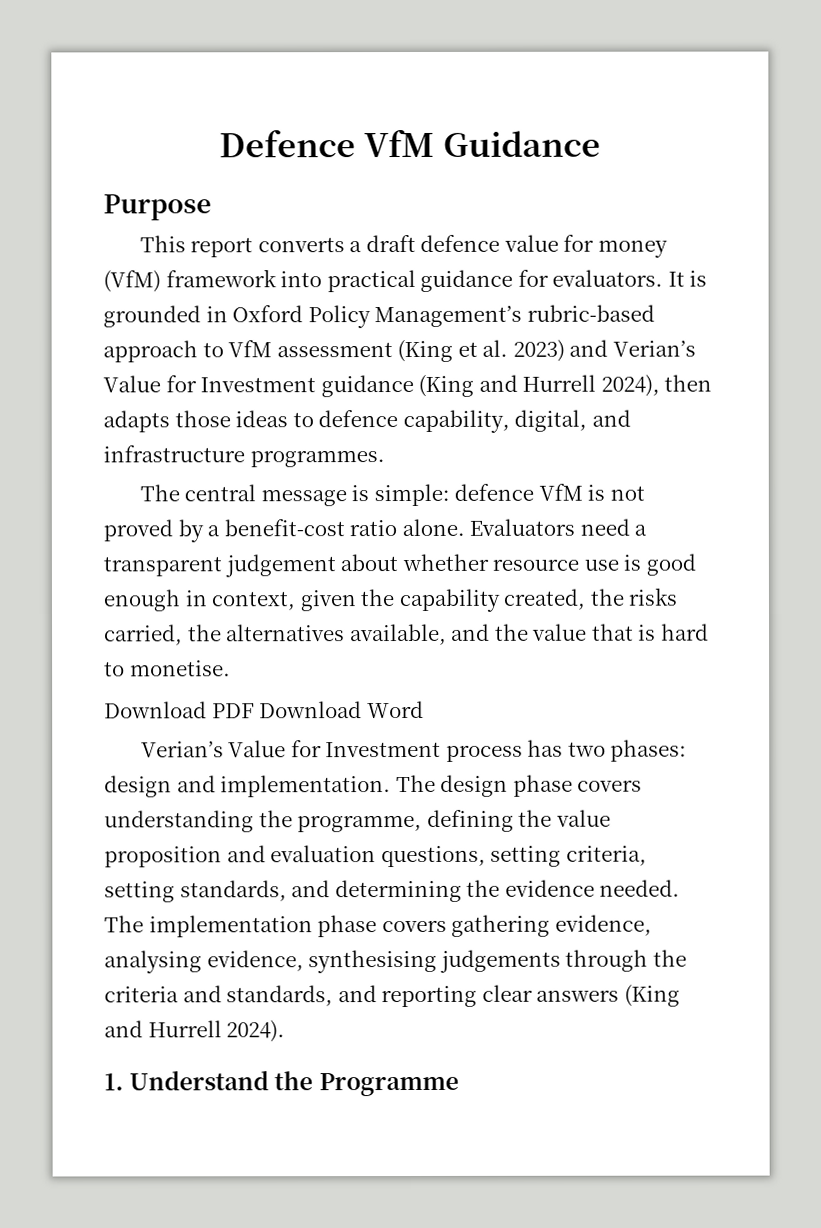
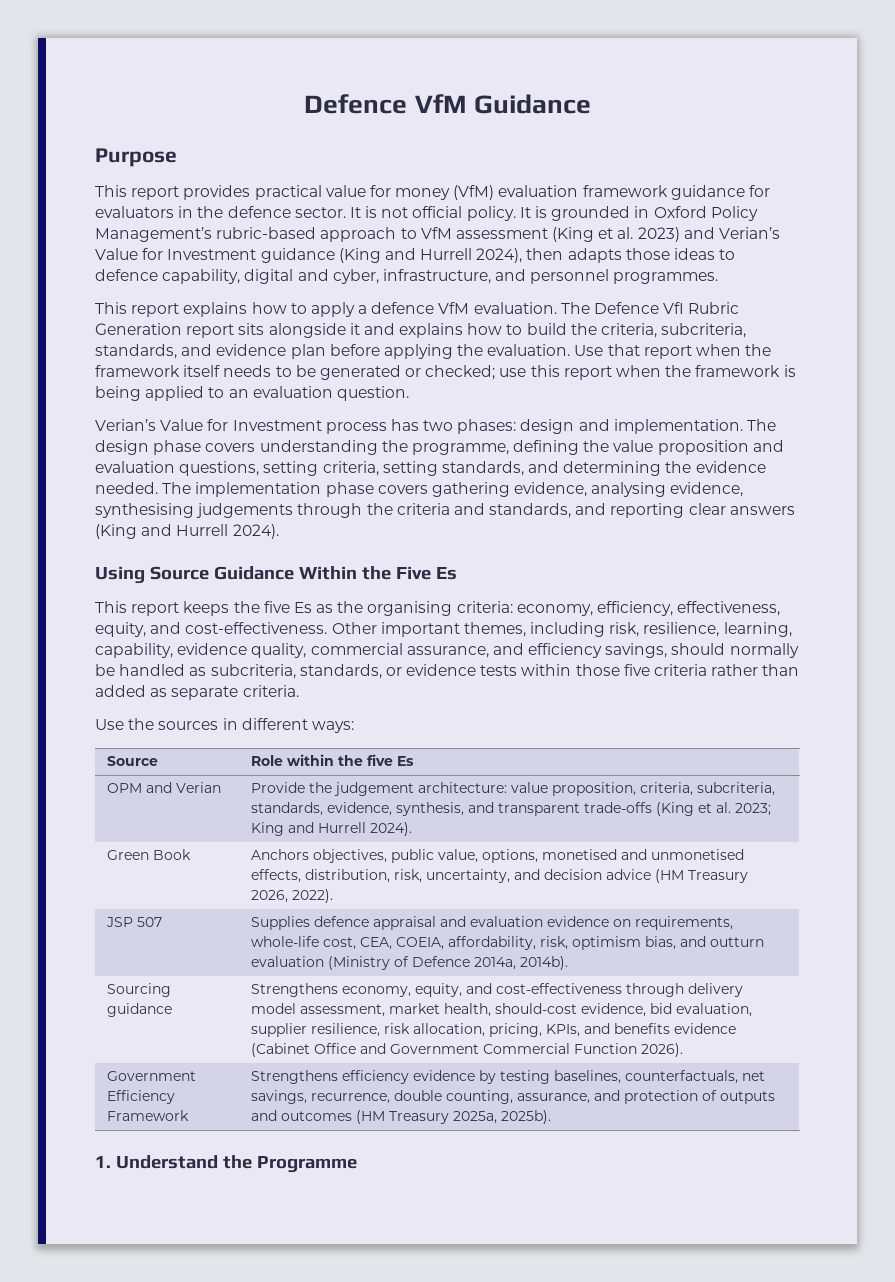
[257,234,668,258] [103,269,664,293] converts a draft defence value for money (VfM) framework into practical guidance for evaluators. -> [183,185,771,200] [95,206,516,221] provides practical value for money (VfM) evaluation framework guidance for evaluators in the defence sector. It is not official policy.
[514,409,631,432] [103,445,385,468] [139,483,645,507] [103,518,648,543] [103,553,696,578] [103,587,678,613] [104,623,709,646] [104,660,231,677] [104,700,424,719] digital, and infrastructure programmes. // The central message is simple: defence VfM is not proved by a benefit-cost ratio alone. Evaluators need a transparent judgement about whether resource use is good enough in context, given the capability created, the risks carried, the alternatives available, and the value that is hard to monetise. // Download PDF Download Word -> [244,269,719,284] [95,302,740,317] [95,323,747,338] [95,344,772,359] [95,365,796,380] [95,386,409,401] digital and cyber, infrastructure, and personnel programmes. // This report explains how to apply a defence VfM evaluation. The Defence VfI Rubric Generation report sits alongside it and explains how to build the criteria, subcriteria, standards, and evidence plan before applying the evaluation. Use that report when the framework itself needs to be generated or checked; use this report when the framework is being applied to an evaluation question.
(286, 1031) none -> [95,566,457,584] [95,601,781,616] [95,622,792,637] [95,643,799,658] [95,664,800,679] [95,685,299,700] [95,718,354,733] [107,756,159,766] [251,754,415,766] [107,782,222,793] [251,782,776,796] [251,802,772,816] [251,822,413,836] [107,849,192,860] [251,849,745,863] [251,869,749,883] [251,889,334,903] [106,917,163,927] [251,916,734,930] [251,936,765,950] [251,956,569,970] [107,983,172,997] [107,1003,173,1017] [251,983,744,997] [251,1003,753,1017] [251,1023,737,1037] [251,1043,684,1057] [107,1071,197,1081] [107,1090,176,1104] [107,1110,190,1121] [251,1070,766,1084] [251,1090,776,1104] [251,1110,552,1124] // Using Source Guidance Within the Five Es // This report keeps the five Es as the organising criteria: economy, efficiency, effectiveness, equity, and cost-effectiveness. Other important themes, including risk, resilience, learning, capability, evidence quality, commercial assurance, and efficiency savings, should normally be handled as subcriteria, standards, or evidence tests within those five criteria rather than added as separate criteria. // Use the sources in different ways: // Source | Role within the five Es // OPM and Verian | Provide the judgement architecture: value proposition, criteria, subcriteria, standards, evidence, synthesis, and transparent trade-offs (King et al. 2023; King and Hurrell 2024). // Green Book | Anchors objectives, public value, options, monetised and unmonetised effects, distribution, risk, uncertainty, and decision advice (HM Treasury 2026, 2022). // JSP 507 | Supplies defence appraisal and evaluation evidence on requirements, whole-life cost, CEA, COEIA, affordability, risk, optimism bias, and outturn evaluation (Ministry of Defence 2014a, 2014b). // Sourcing guidance | Strengthens economy, equity, and cost-effectiveness through delivery model assessment, market health, should-cost evidence, bid evaluation, supplier resilience, risk allocation, pricing, KPIs, and benefits evidence (Cabinet Office and Government Commercial Function 2026). // Government Efficiency Framework | Strengthens efficiency evidence by testing baselines, counterfactuals, net savings, recurrence, double counting, assurance, and protection of outputs and outcomes (HM Treasury 2025a, 2025b).

